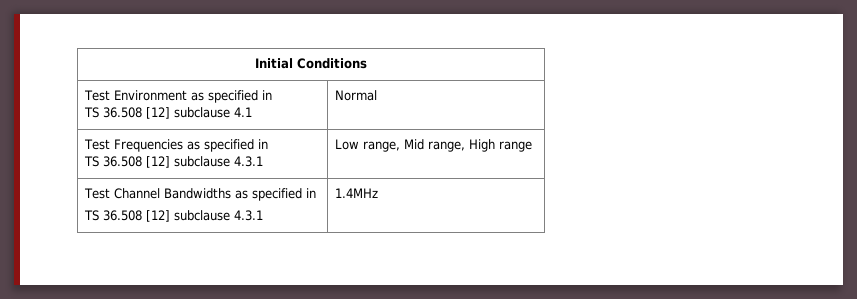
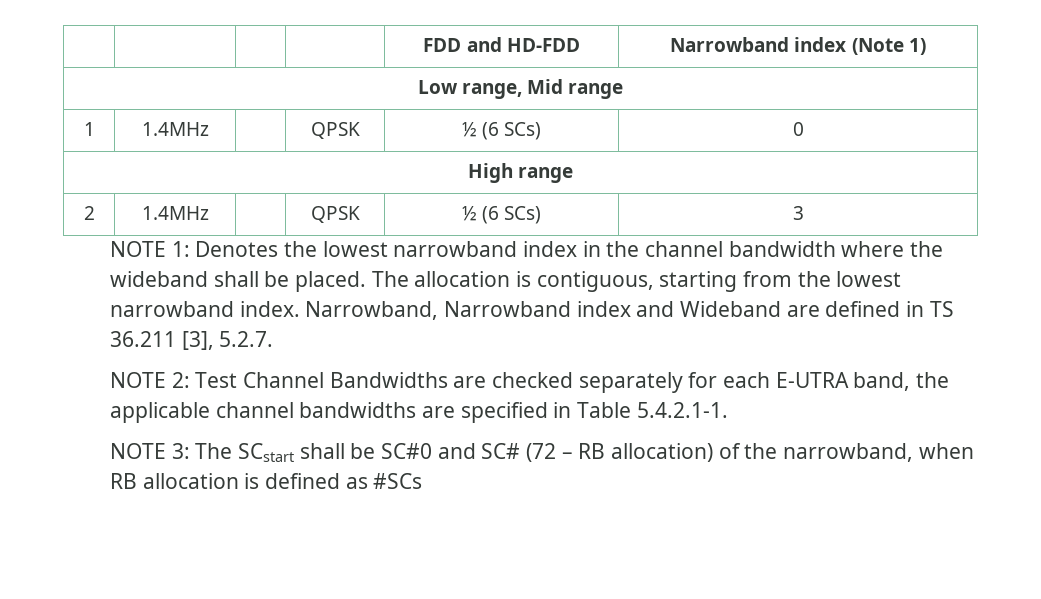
[255,58,367,69] [84,90,272,103] [84,107,253,119] [335,90,378,101] [84,139,268,152] [84,156,264,168] [335,139,533,152] [84,188,316,201] [84,210,264,222] [335,188,379,198] Initial Conditions // Test Environment as specified in // TS 36.508 [12] subclause 4.1 | Normal // Test Frequencies as specified in // TS 36.508 [12] subclause 4.3.1 | Low range, Mid range, High range // Test Channel Bandwidths as specified in // TS 36.508 [12] subclause 4.3.1 | 1.4MHz -> [423,37,580,52] [670,37,926,55] [417,79,624,99] [83,122,95,136] [141,122,209,136] [310,122,360,139] [461,122,542,140] [792,122,804,136] [467,163,574,183] [83,206,95,220] [141,206,209,220] [310,206,360,223] [461,206,542,224] [792,206,804,220] [109,241,943,257] [109,271,902,292] [109,301,954,320] [109,331,274,350] [109,372,949,393] [109,402,728,423] [109,443,974,462] [109,473,423,489] | | | | FDD and HD-FDD | Narrowband index (Note 1) // Low range, Mid range // 1 | 1.4MHz | | QPSK | ½ (6 SCs) | 0 // High range // 2 | 1.4MHz | | QPSK | ½ (6 SCs) | 3 // NOTE 1: Denotes the lowest narrowband index in the channel bandwidth where the wideband shall be placed. The allocation is contiguous, starting from the lowest narrowband index. Narrowband, Narrowband index and Wideband are defined in TS 36.211 [3], 5.2.7. // NOTE 2: Test Channel Bandwidths are checked separately for each E-UTRA band, the applicable channel bandwidths are specified in Table 5.4.2.1-1. // NOTE 3: The SCstart shall be SC#0 and SC# (72 – RB allocation) of the narrowband, when RB allocation is defined as #SCs

